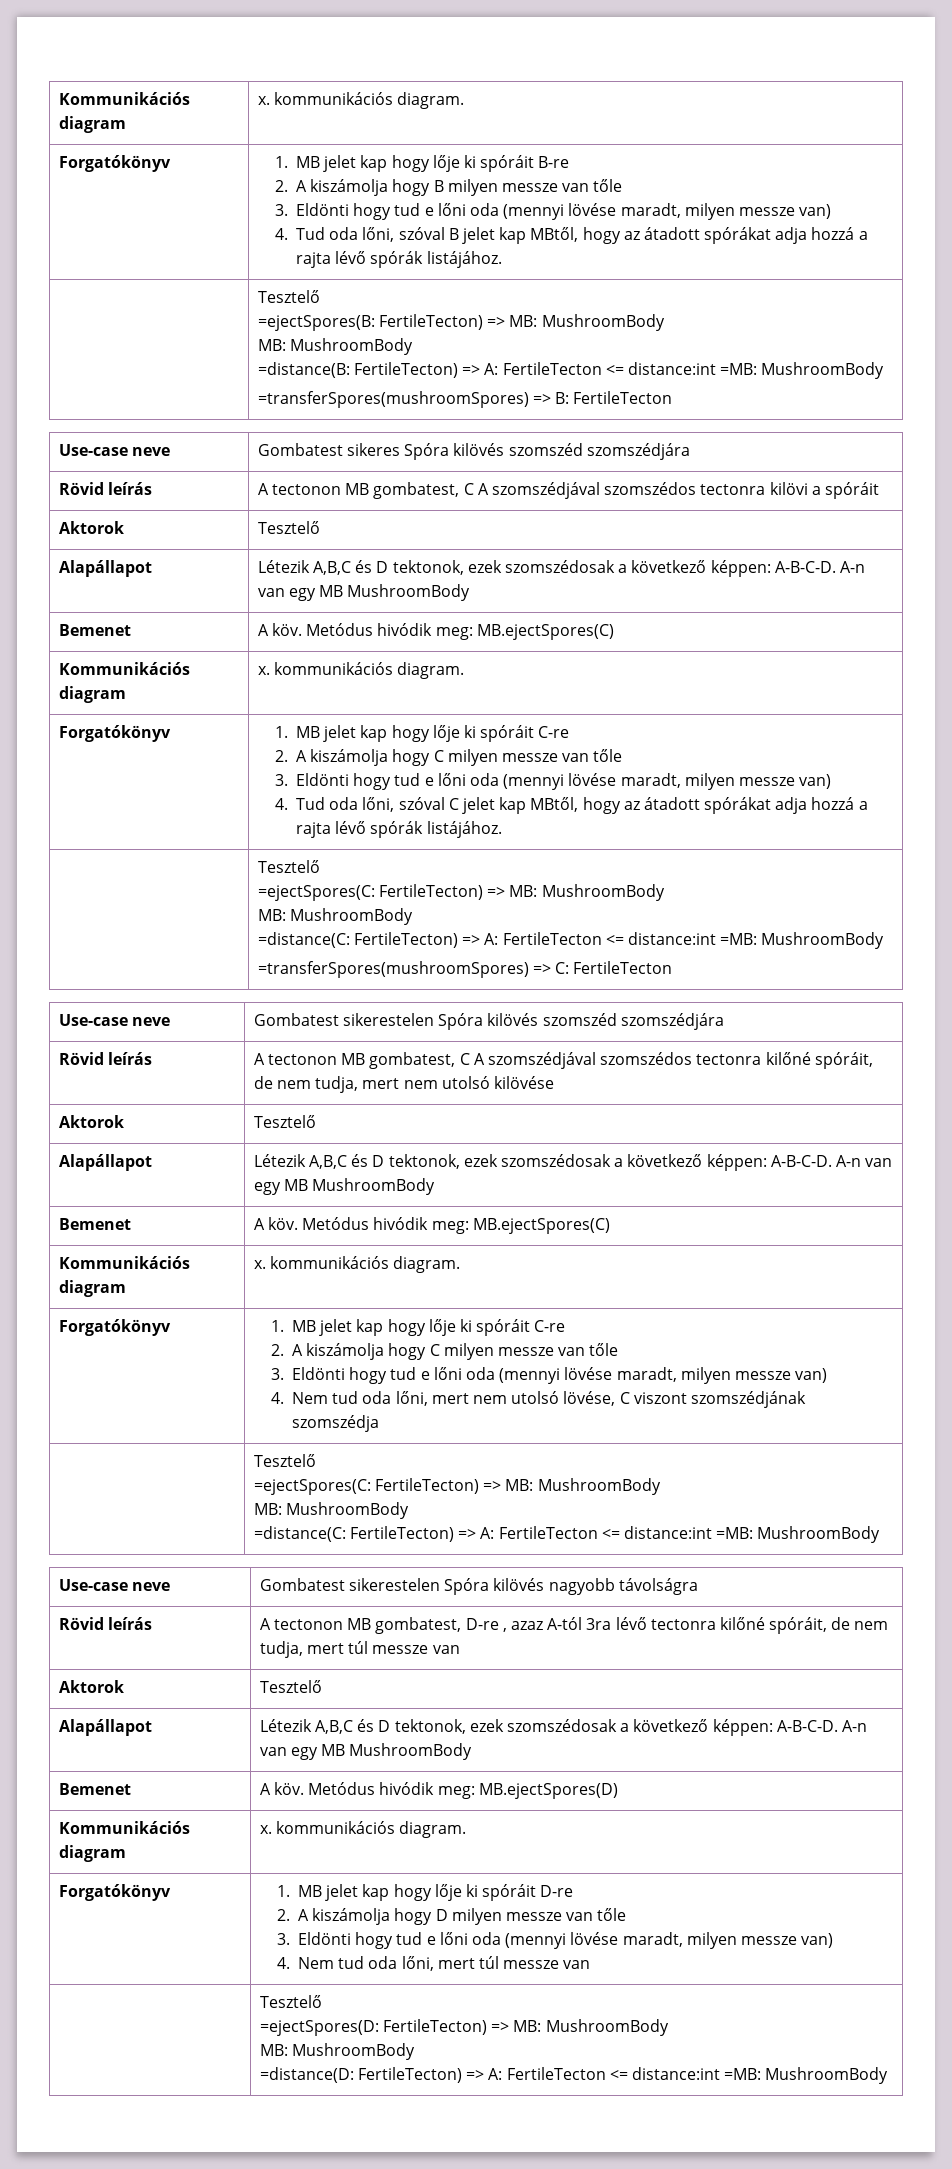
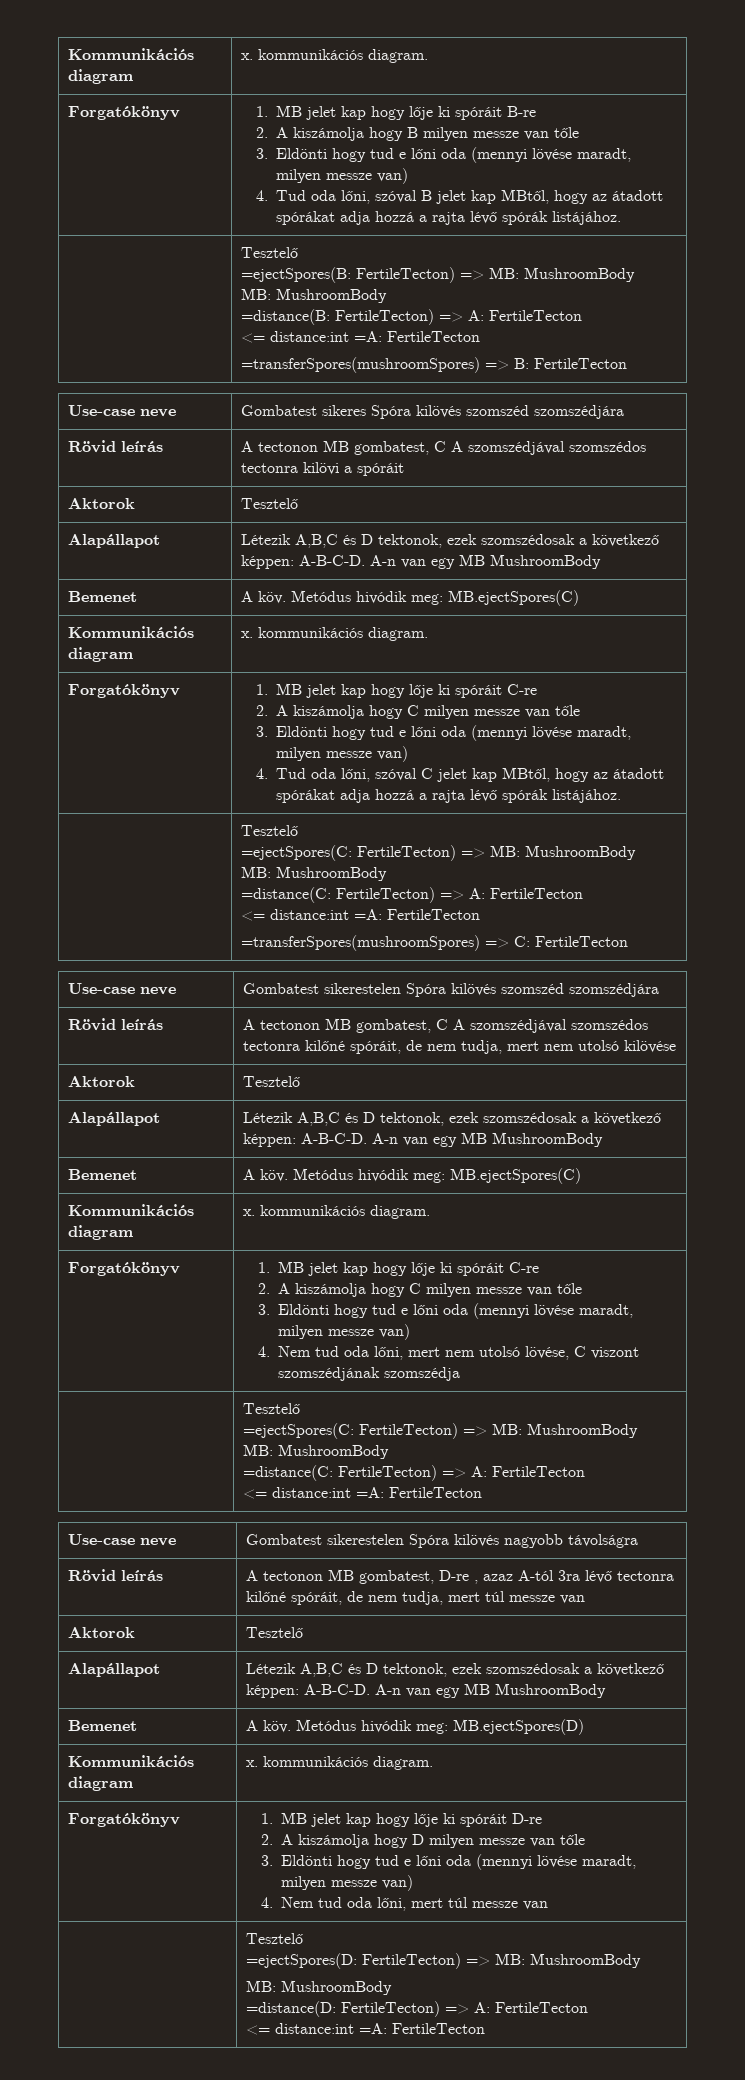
[605,362,885,379] <= distance:int =MB: MushroomBody -> [240,331,480,343] // <= distance:int =A: FertileTecton
[605,932,885,949] <= distance:int =MB: MushroomBody -> [240,909,480,921] // <= distance:int =A: FertileTecton
[601,1526,881,1543] <= distance:int =MB: MushroomBody -> [242,1487,482,1499] // <= distance:int =A: FertileTecton
[609,2067,889,2084] <= distance:int =MB: MushroomBody -> [245,2023,485,2035] // <= distance:int =A: FertileTecton

